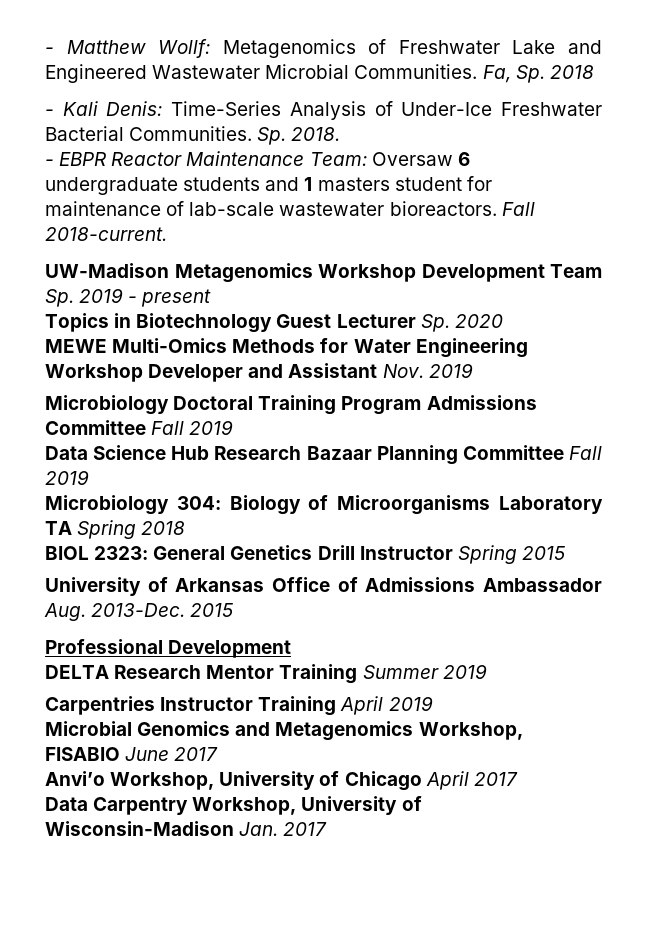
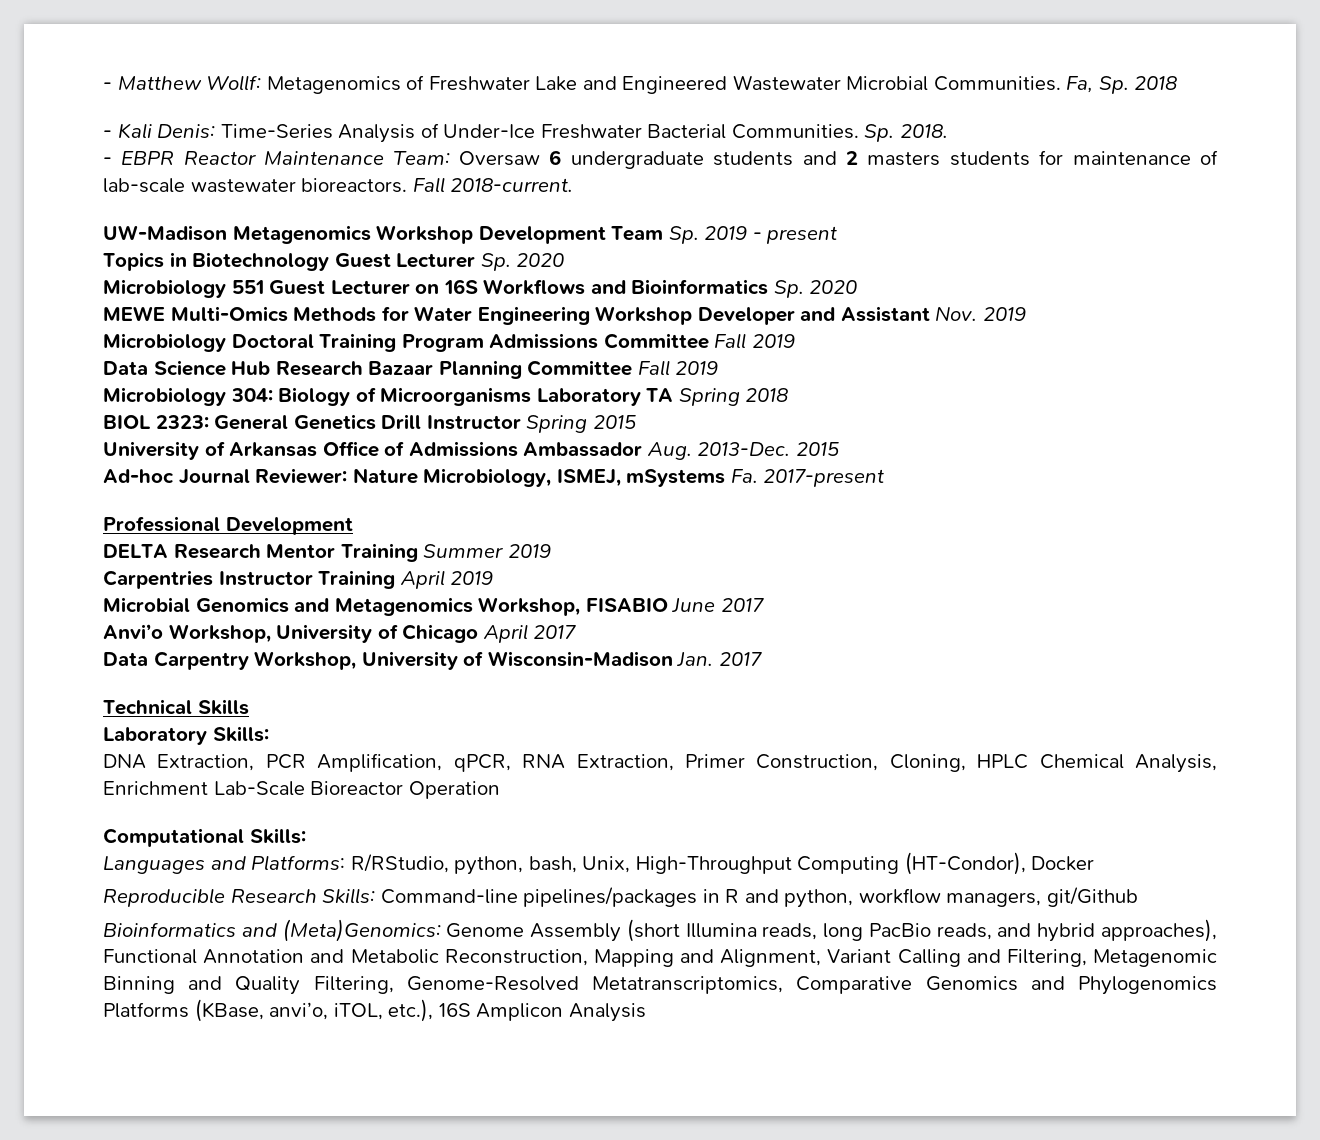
[304,177,462,191] 1 masters student -> [846,151,1030,166] 2 masters students
(503, 321) none -> [103,279,858,298] // Microbiology 551 Guest Lecturer on 16S Workflows and Bioinformatics Sp. 2020
(234, 610) none -> [103,468,885,487] // Ad-hoc Journal Reviewer: Nature Microbiology, ISMEJ, mSystems Fa. 2017-present
(328, 829) none -> [103,699,249,715] [103,726,269,745] [103,753,1217,773] [103,781,500,799] [103,828,306,847] [103,852,1095,875] [103,887,1138,908] [103,919,1218,942] [103,949,1217,967] [103,976,1217,995] [103,999,646,1022] // Technical Skills // Laboratory Skills: // DNA Extraction, PCR Amplification, qPCR, RNA Extraction, Primer Construction, Cloning, HPLC Chemical Analysis, Enrichment Lab-Scale Bioreactor Operation // Computational Skills: // Languages and Platforms: R/RStudio, python, bash, Unix, High-Throughput Computing (HT-Condor), Docker // Reproducible Research Skills: Command-line pipelines/packages in R and python, workflow managers, git/Github // Bioinformatics and (Meta)Genomics: Genome Assembly (short Illumina reads, long PacBio reads, and hybrid approaches), Functional Annotation and Metabolic Reconstruction, Mapping and Alignment, Variant Calling and Filtering, Metagenomic Binning and Quality Filtering, Genome-Resolved Metatranscriptomics, Comparative Genomics and Phylogenomics Platforms (KBase, anvi’o, iTOL, etc.), 16S Amplicon Analysis

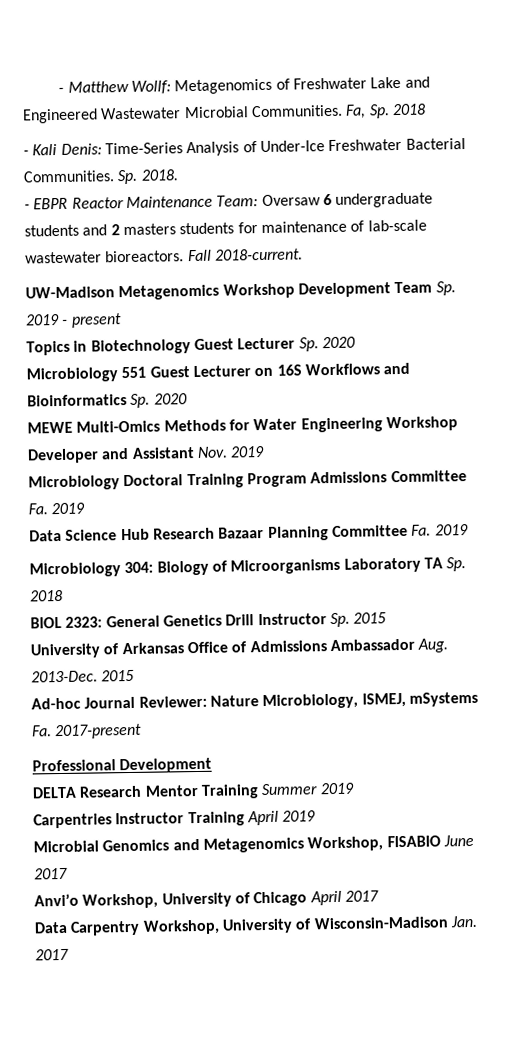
[714,333,747,349] Fall -> [28,503,48,515] Fa.
[637,360,670,376] Fall -> [411,524,432,536] Fa.
[678,388,740,406] Spring -> [446,557,467,572] Sp.
[526,415,588,433] Spring -> [329,612,350,628] Sp.
[103,699,249,715] [103,726,269,745] [103,753,1217,773] [103,781,500,799] [103,828,306,847] [103,852,1095,875] [103,887,1138,908] [103,919,1218,942] [103,949,1217,967] [103,976,1217,995] [103,999,646,1022] // Technical Skills // Laboratory Skills: // DNA Extraction, PCR Amplification, qPCR, RNA Extraction, Primer Construction, Cloning, HPLC Chemical Analysis, Enrichment Lab-Scale Bioreactor Operation // Computational Skills: // Languages and Platforms: R/RStudio, python, bash, Unix, High-Throughput Computing (HT-Condor), Docker // Reproducible Research Skills: Command-line pipelines/packages in R and python, workflow managers, git/Github // Bioinformatics and (Meta)Genomics: Genome Assembly (short Illumina reads, long PacBio reads, and hybrid approaches), Functional Annotation and Metabolic Reconstruction, Mapping and Alignment, Variant Calling and Filtering, Metagenomic Binning and Quality Filtering, Genome-Resolved Metatranscriptomics, Comparative Genomics and Phylogenomics Platforms (KBase, anvi’o, iTOL, etc.), 16S Amplicon Analysis -> (69, 954) none

